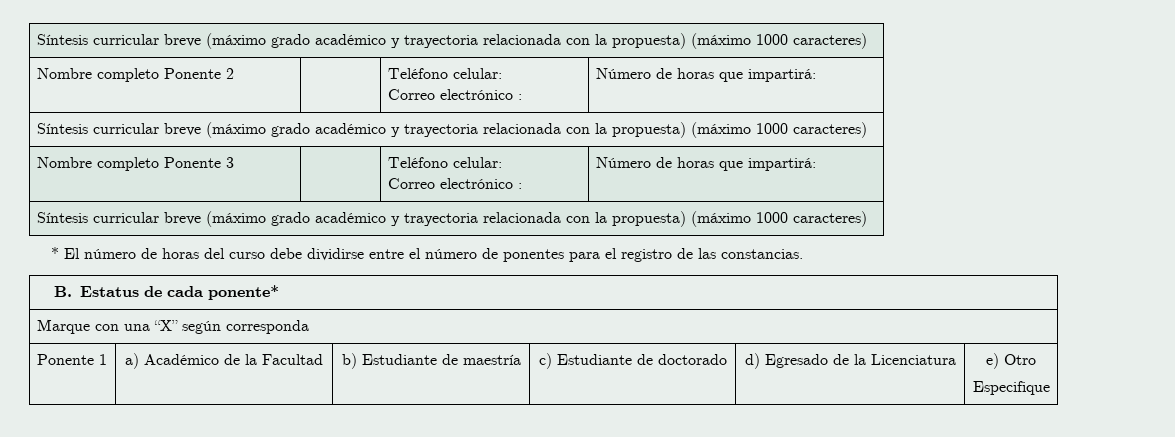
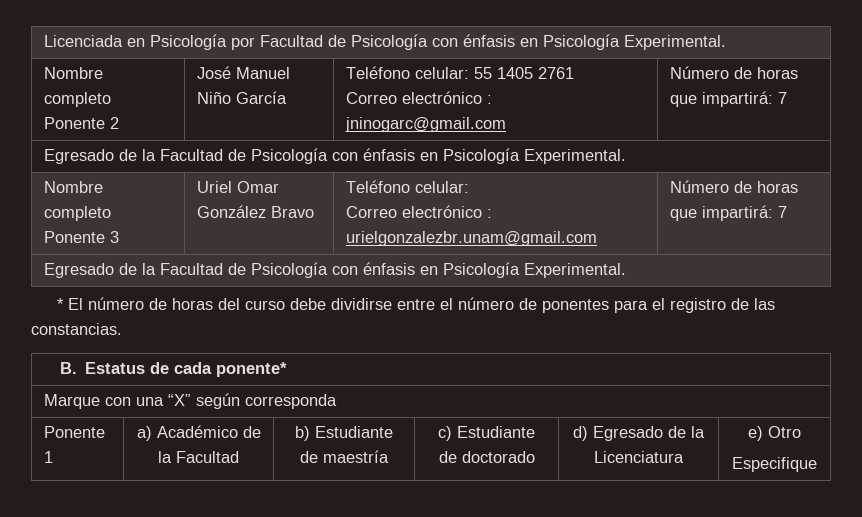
[36,33,867,49] [36,68,234,82] [387,68,502,79] [387,89,522,100] [595,68,816,82] [36,122,867,138] [36,157,234,171] [387,157,502,168] [387,178,522,189] [595,157,816,171] [36,211,867,227] Síntesis curricular breve (máximo grado académico y trayectoria relacionada con la propuesta) (máximo 1000 caracteres) // Nombre completo Ponente 2 | | Teléfono celular: // Correo electrónico : | Número de horas que impartirá: // Síntesis curricular breve (máximo grado académico y trayectoria relacionada con la propuesta) (máximo 1000 caracteres) // Nombre completo Ponente 3 | | Teléfono celular: // Correo electrónico : | Número de horas que impartirá: // Síntesis curricular breve (máximo grado académico y trayectoria relacionada con la propuesta) (máximo 1000 caracteres) -> [43,34,726,50] [43,67,103,79] [43,92,111,107] [43,117,119,129] [196,66,290,79] [196,91,287,104] [345,66,574,79] [345,91,492,104] [344,117,506,132] [669,66,798,79] [669,91,787,107] [43,148,626,164] [43,181,103,193] [43,206,111,221] [43,231,119,243] [196,181,279,193] [196,205,314,218] [345,180,469,193] [345,205,492,218] [345,231,597,246] [669,180,798,193] [669,205,787,221] [43,262,626,278] Licenciada en Psicología por Facultad de Psicología con énfasis en Psicología Experimental. // Nombre completo Ponente 2 | José Manuel Niño García | Teléfono celular: 55 1405 2761 // Correo electrónico : jninogarc@gmail.com | Número de horas que impartirá: 7 // Egresado de la Facultad de Psicología con énfasis en Psicología Experimental. // Nombre completo Ponente 3 | Uriel Omar González Bravo | Teléfono celular: // Correo electrónico : urielgonzalezbr.unam@gmail.com | Número de horas que impartirá: 7 // Egresado de la Facultad de Psicología con énfasis en Psicología Experimental.

